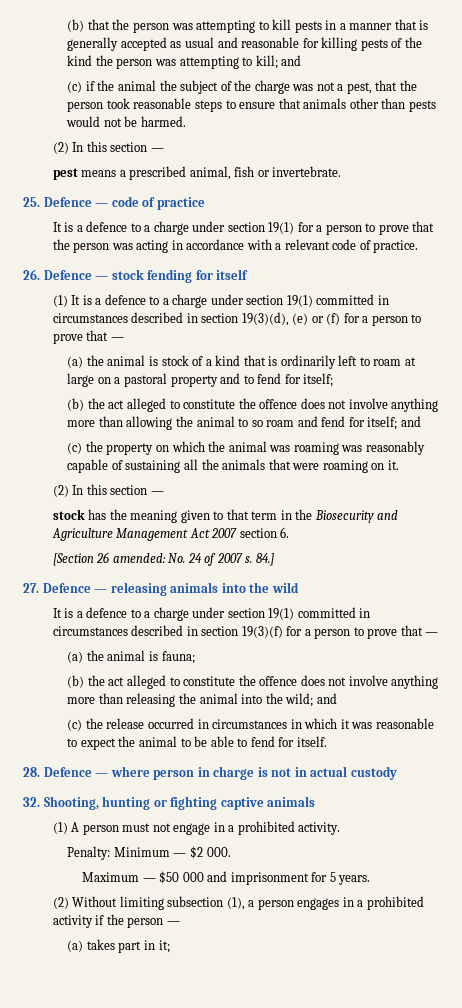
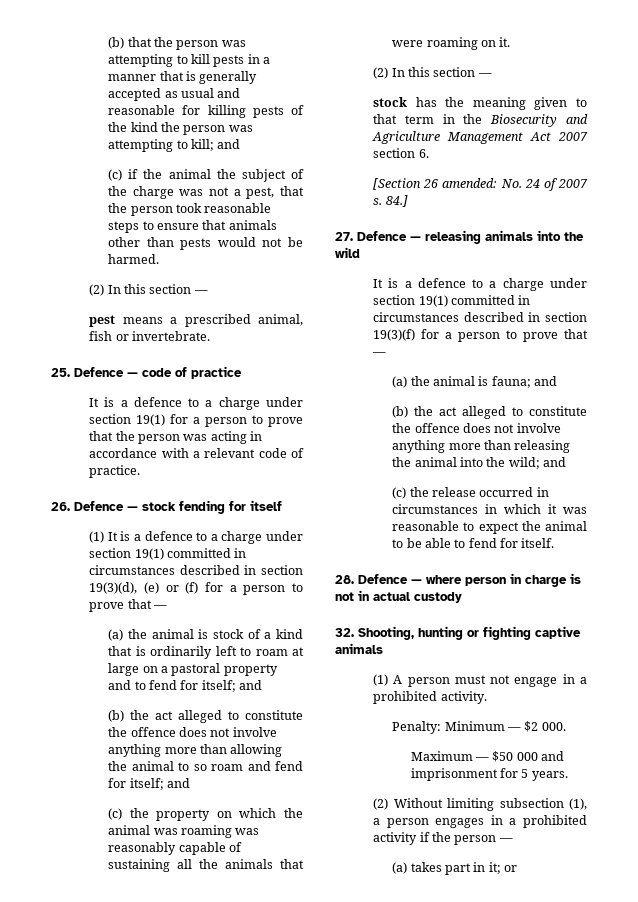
(334, 380) none -> [239,680,263,690] and
(195, 657) none -> [534,376,558,386] and
(170, 946) none -> [504,865,518,872] or

